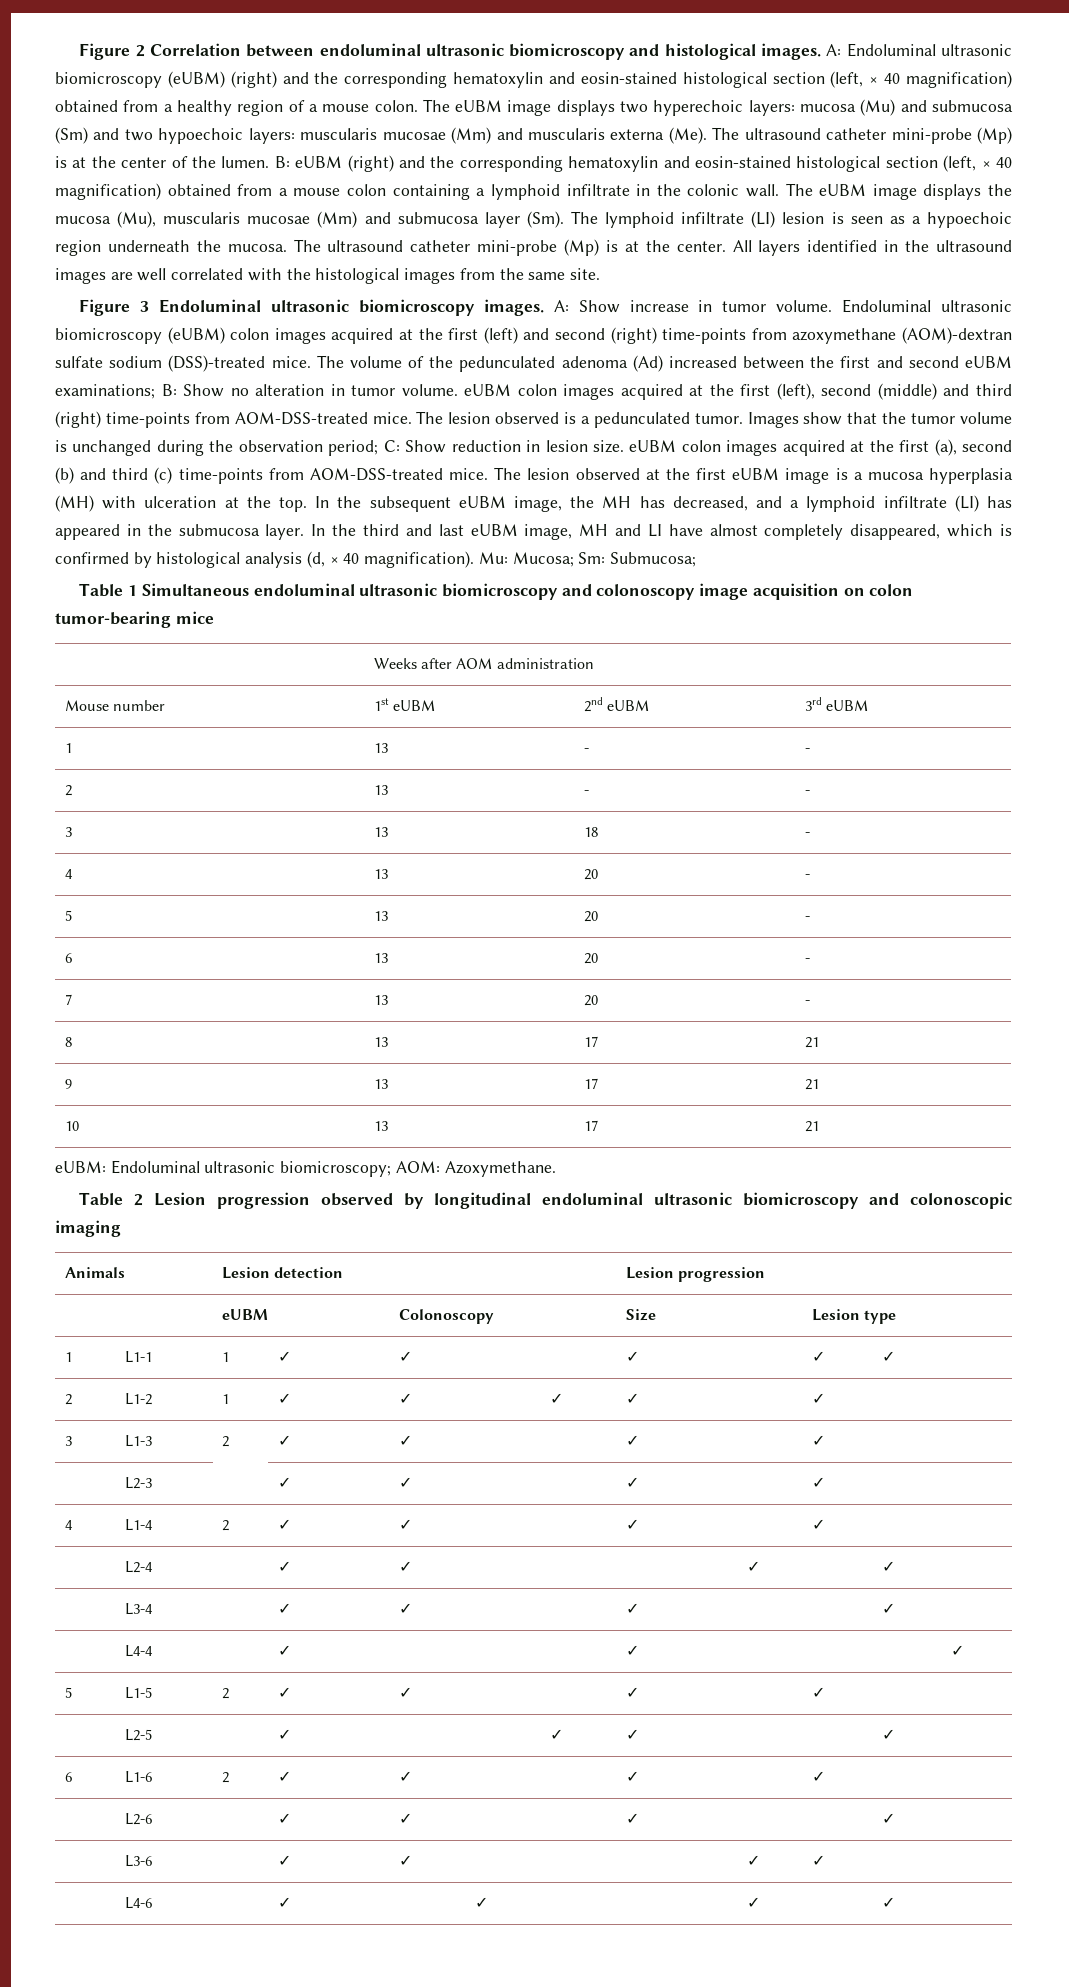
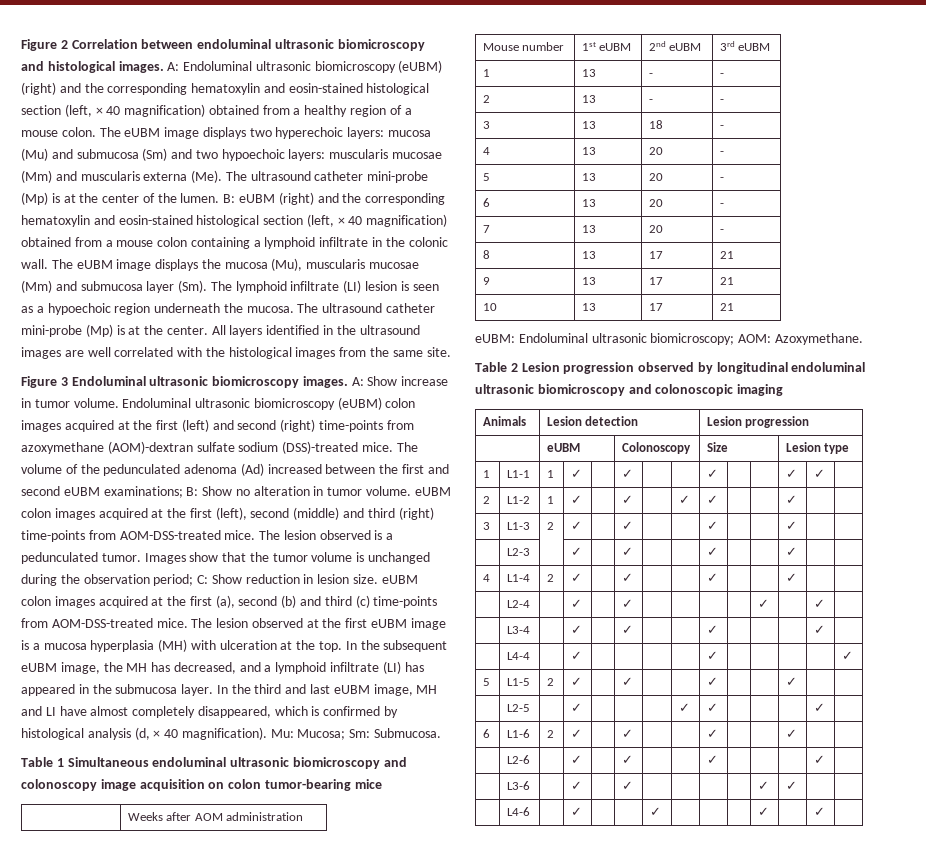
[609,552,696,567] Submucosa; -> [374,728,442,738] Submucosa.

